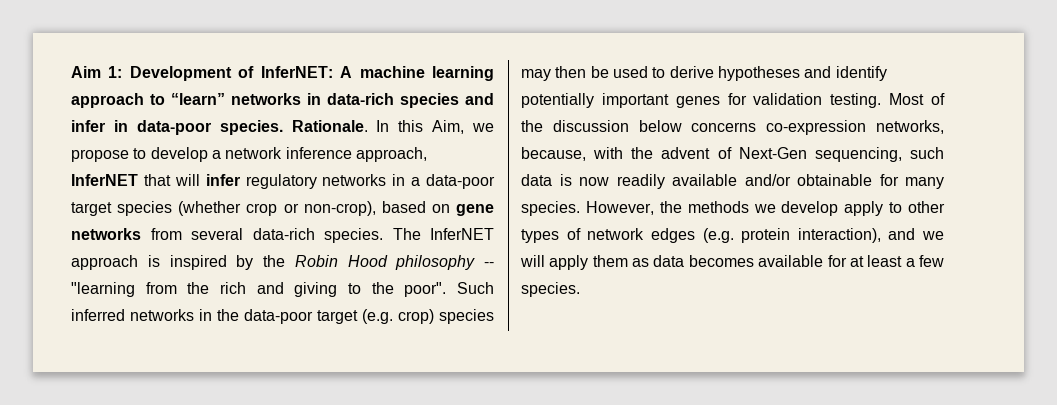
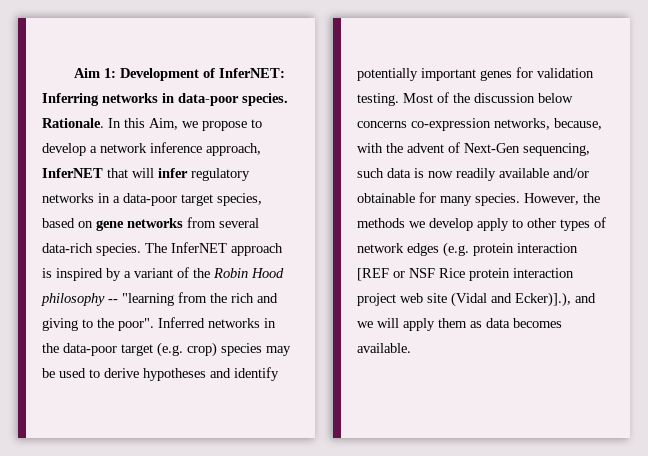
[340,66,495,81] [71,93,494,108] [71,120,105,132] A machine learning approach to “learn” networks in data-rich species and infer -> [42,93,158,106] Inferring networks
[117,201,376,216] species (whether crop or non-crop), -> [217,193,262,206] species,
(254, 262) none -> [124,267,189,278] a variant of
[457,282,495,294] [71,309,125,321] Such inferred -> [158,317,205,328] Inferred
[555,66,587,78] then -> (291, 351) none
[797,228,881,243] interaction), -> [517,243,578,253] [357,268,574,281] [357,292,571,307] interaction [REF or NSF Rice protein interaction project web site (Vidal and Ecker)].),
[758,255,945,267] [521,282,580,297] available for at least a few species. -> [357,343,411,353] available.

